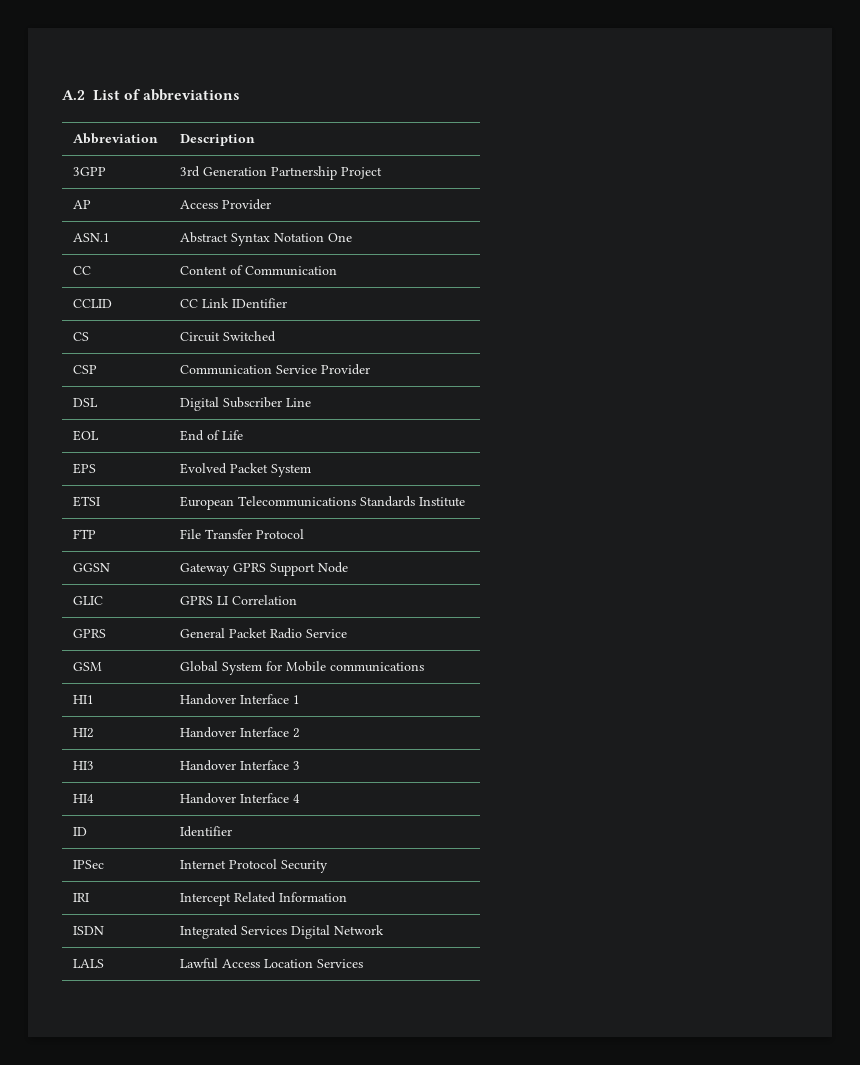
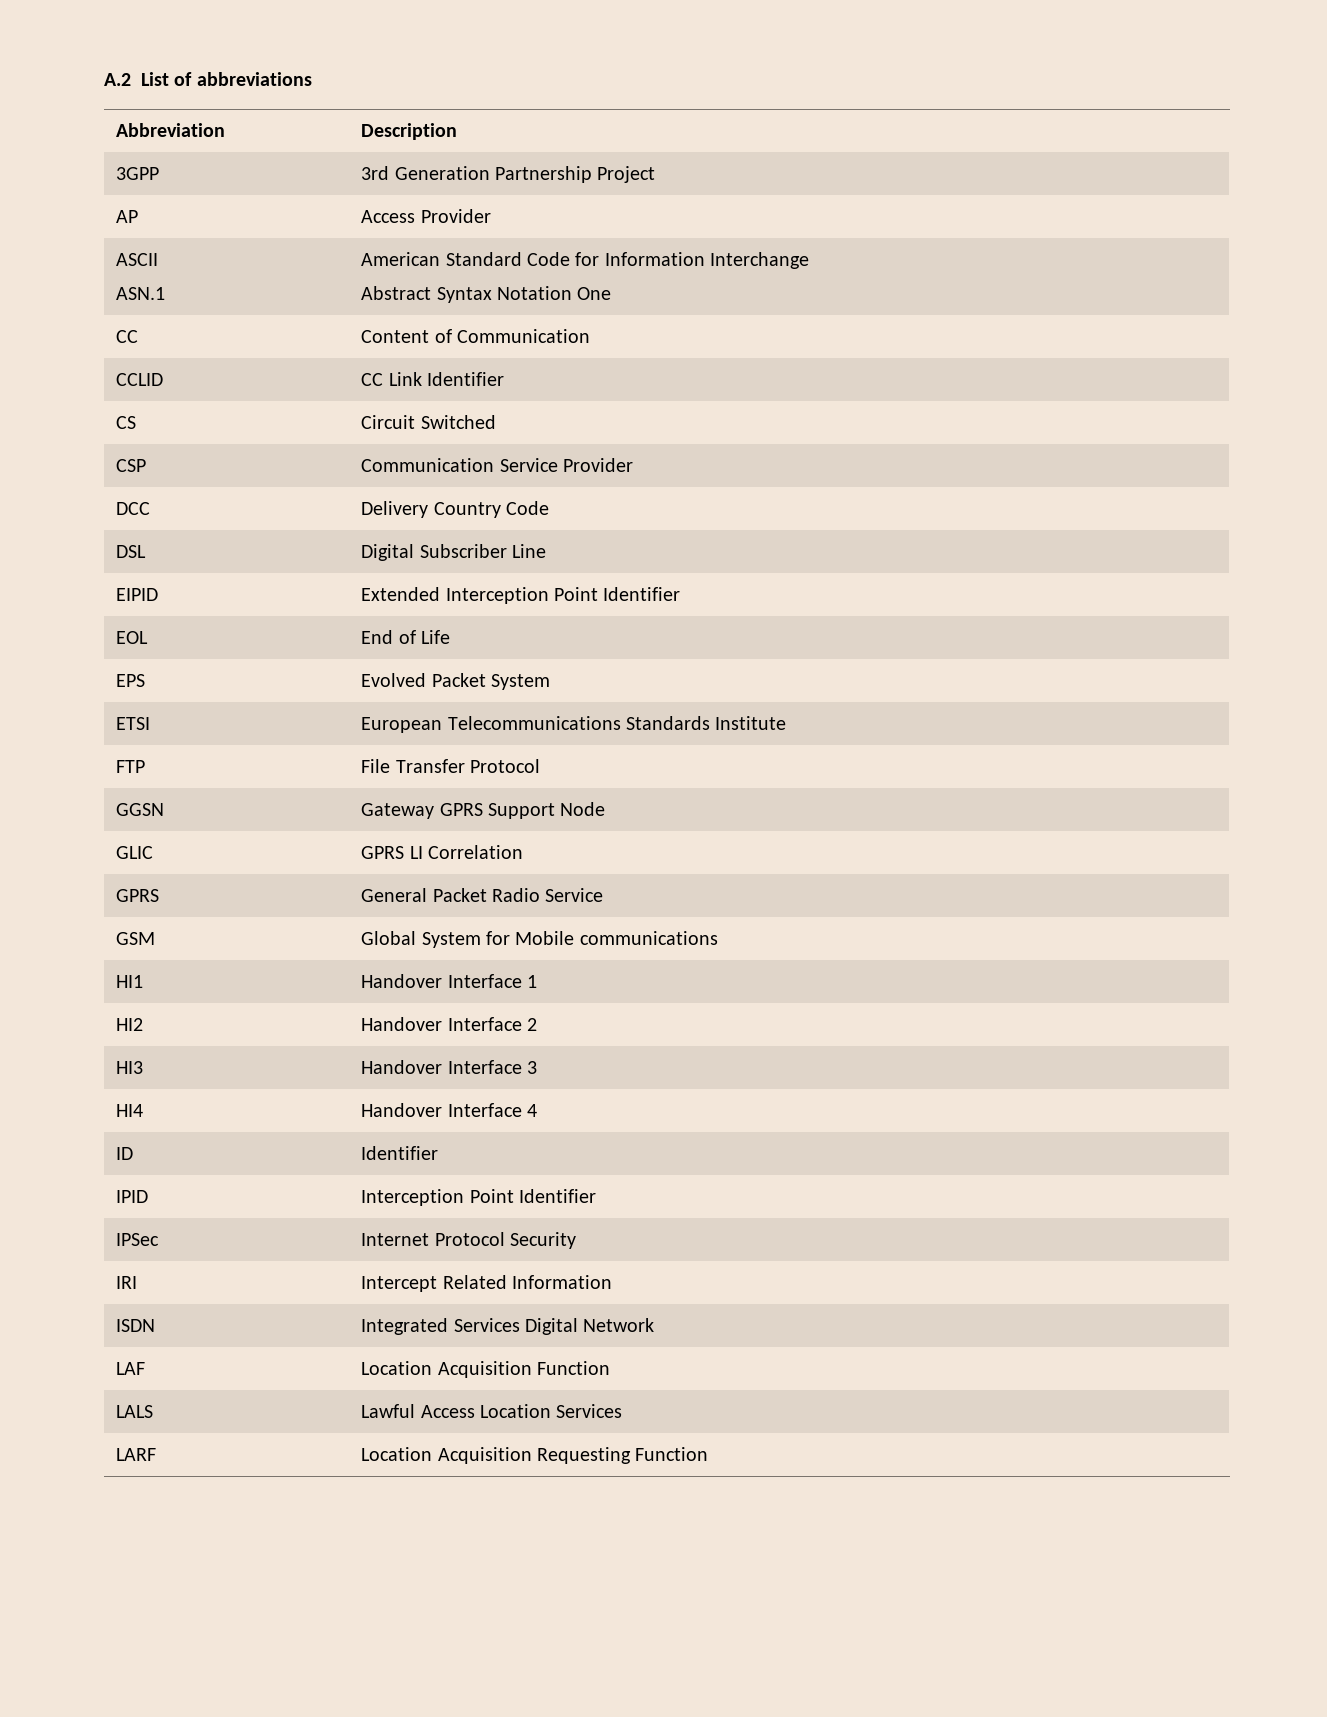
(271, 204) none -> [116,253,159,266] ASCII //
(110, 237) none -> [361,252,810,269] American Standard Code for Information Interchange //
[231,298,287,308] IDentifier -> [427,372,505,386] Identifier
(370, 369) none -> [116,502,151,515] [361,501,550,518] // DCC | Delivery Country Code
(311, 402) none -> [116,588,159,601] [361,587,681,604] // EIPID | Extended Interception Point Identifier
(232, 831) none -> [116,1190,149,1203] [361,1189,597,1206] // IPID | Interception Point Identifier
(384, 930) none -> [116,1362,146,1375] [361,1361,611,1378] // LAF | Location Acquisition Function
(363, 963) none -> [116,1448,157,1461] [361,1447,709,1464] // LARF | Location Acquisition Requesting Function

